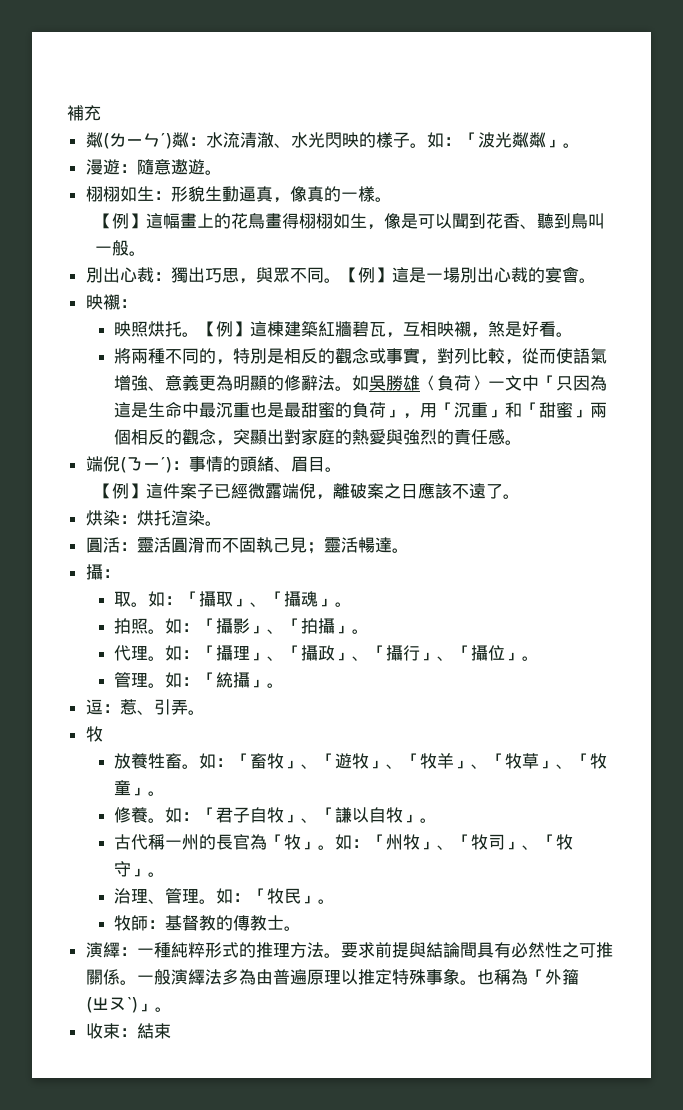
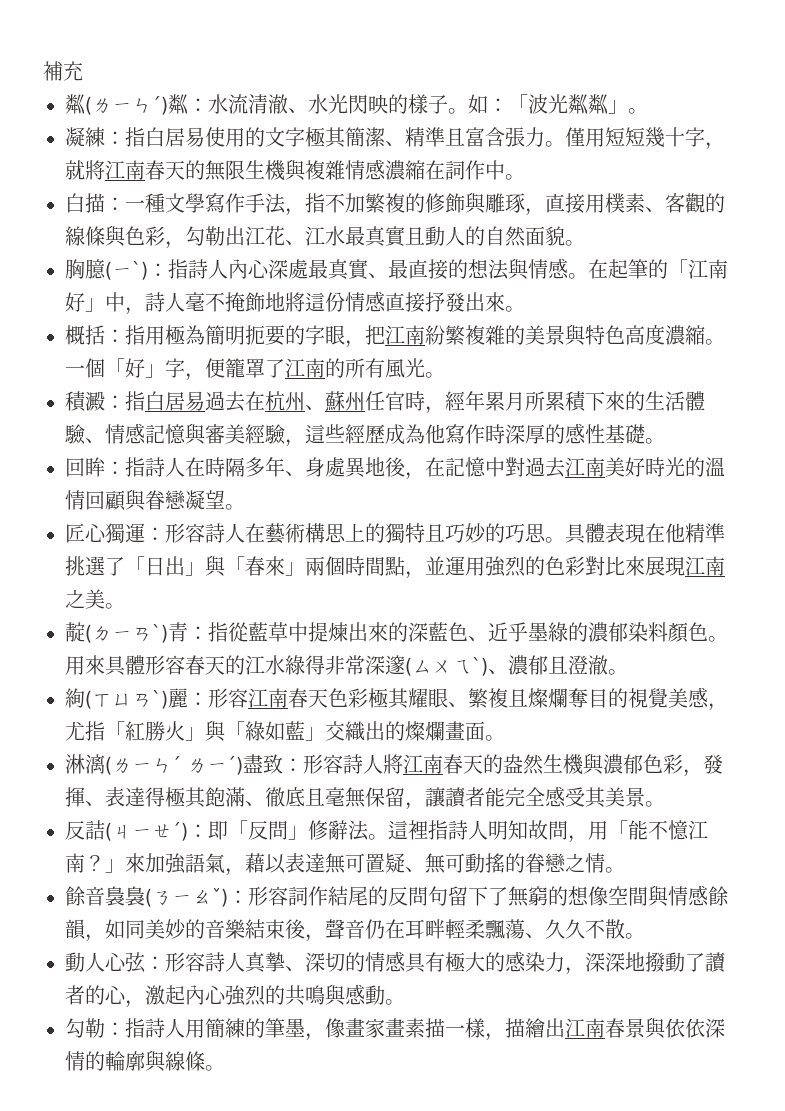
[85,159,222,175] [85,186,392,203] [95,212,606,230] [95,240,147,256] [85,266,596,284] [85,294,137,310] [114,320,574,338] [114,348,608,365] [114,375,608,391] [114,401,608,419] [114,429,523,446] [85,456,342,473] [95,482,521,500] [85,510,222,526] [85,537,409,554] [85,564,120,580] [114,591,353,607] [114,618,370,634] [114,645,540,661] [114,672,285,688] [85,699,205,715] [85,726,103,742] [114,753,608,769] [114,780,166,796] [114,807,438,823] [114,834,574,850] [114,861,166,877] [114,888,336,904] [114,915,302,931] [85,942,613,958] [85,968,579,985] [85,997,172,1013] [85,1023,171,1039] 漫遊：隨意遨遊。 // 栩栩如生：形貌生動逼真，像真的一樣。 // 【例】這幅畫上的花鳥畫得栩栩如生，像是可以聞到花香、聽到鳥叫一般。 // 別出心裁：獨出巧思，與眾不同。【例】這是一場別出心裁的宴會。 // 映襯： // 映照烘托。【例】這棟建築紅牆碧瓦，互相映襯，煞是好看。 // 將兩種不同的，特別是相反的觀念或事實，對列比較，從而使語氣增強、意義更為明顯的修辭法。如吳勝雄〈負荷〉一文中「只因為這是生命中最沉重也是最甜蜜的負荷」，用「沉重」和「甜蜜」兩個相反的觀念，突顯出對家庭的熱愛與強烈的責任感。 // 端倪(ㄋㄧˊ)：事情的頭緒、眉目。 // 【例】這件案子已經微露端倪，離破案之日應該不遠了。 // 烘染：烘托渲染。 // 圓活：靈活圓滑而不固執己見；靈活暢達。 // 攝： // 取。如：「攝取」、「攝魂」。 // 拍照。如：「攝影」、「拍攝」。 // 代理。如：「攝理」、「攝政」、「攝行」、「攝位」。 // 管理。如：「統攝」。 // 逗：惹、引弄。 // 牧 // 放養牲畜。如：「畜牧」、「遊牧」、「牧羊」、「牧草」、「牧童」。 // 修養。如：「君子自牧」、「謙以自牧」。 // 古代稱一州的長官為「牧」。如：「州牧」、「牧司」、「牧守」。 // 治理、管理。如：「牧民」。 // 牧師：基督教的傳教士。 // 演繹：一種純粹形式的推理方法。要求前提與結論間具有必然性之可推關係。一般演繹法多為由普遍原理以推定特殊事象。也稱為「外籀(ㄓㄡˋ)」。 // 收束：結束 -> [65,127,725,150] [65,159,525,181] [65,192,725,216] [65,225,585,249] [65,258,728,280] [65,291,525,315] [65,324,725,348] [65,358,445,381] [65,391,705,414] [64,423,665,447] [65,457,725,480] [65,489,245,511] [65,523,725,544] [65,555,725,579] [65,589,125,609] [65,622,728,643] [65,655,628,676] [65,687,728,711] [65,720,505,742] [65,753,723,777] [65,786,665,810] [65,820,708,843] [65,853,625,876] [65,885,729,907] [65,919,645,942] [65,951,727,975] [65,984,405,1008] [65,1017,725,1041] [65,1050,225,1072] 凝練：指白居易使用的文字極其簡潔、精準且富含張力。僅用短短幾十字，就將江南春天的無限生機與複雜情感濃縮在詞作中。 // 白描：一種文學寫作手法，指不加繁複的修飾與雕琢，直接用樸素、客觀的線條與色彩，勾勒出江花、江水最真實且動人的自然面貌。 // 胸臆(ㄧˋ)：指詩人內心深處最真實、最直接的想法與情感。在起筆的「江南好」中，詩人毫不掩飾地將這份情感直接抒發出來。 // 概括：指用極為簡明扼要的字眼，把江南紛繁複雜的美景與特色高度濃縮。一個「好」字，便籠罩了江南的所有風光。 // 積澱：指白居易過去在杭州、蘇州任官時，經年累月所累積下來的生活體驗、情感記憶與審美經驗，這些經歷成為他寫作時深厚的感性基礎。 // 回眸：指詩人在時隔多年、身處異地後，在記憶中對過去江南美好時光的溫情回顧與眷戀凝望。 // 匠心獨運：形容詩人在藝術構思上的獨特且巧妙的巧思。具體表現在他精準挑選了「日出」與「春來」兩個時間點，並運用強烈的色彩對比來展現江南之美。 // 靛(ㄉㄧㄢˋ)青：指從藍草中提煉出來的深藍色、近乎墨綠的濃郁染料顏色。用來具體形容春天的江水綠得非常深邃(ㄙㄨㄟˋ)、濃郁且澄澈。 // 絢(ㄒㄩㄢˋ)麗：形容江南春天色彩極其耀眼、繁複且燦爛奪目的視覺美感，尤指「紅勝火」與「綠如藍」交織出的燦爛畫面。 // 淋漓(ㄌㄧㄣˊ ㄌㄧˊ)盡致：形容詩人將江南春天的盎然生機與濃郁色彩，發揮、表達得極其飽滿、徹底且毫無保留，讓讀者能完全感受其美景。 // 反詰(ㄐㄧㄝˊ)：即「反問」修辭法。這裡指詩人明知故問，用「能不憶江南？」來加強語氣，藉以表達無可置疑、無可動搖的眷戀之情。 // 餘音裊裊(ㄋㄧㄠˇ)：形容詞作結尾的反問句留下了無窮的想像空間與情感餘韻，如同美妙的音樂結束後，聲音仍在耳畔輕柔飄蕩、久久不散。 // 動人心弦：形容詩人真摯、深切的情感具有極大的感染力，深深地撥動了讀者的心，激起內心強烈的共鳴與感動。 // 勾勒：指詩人用簡練的筆墨，像畫家畫素描一樣，描繪出江南春景與依依深情的輪廓與線條。

